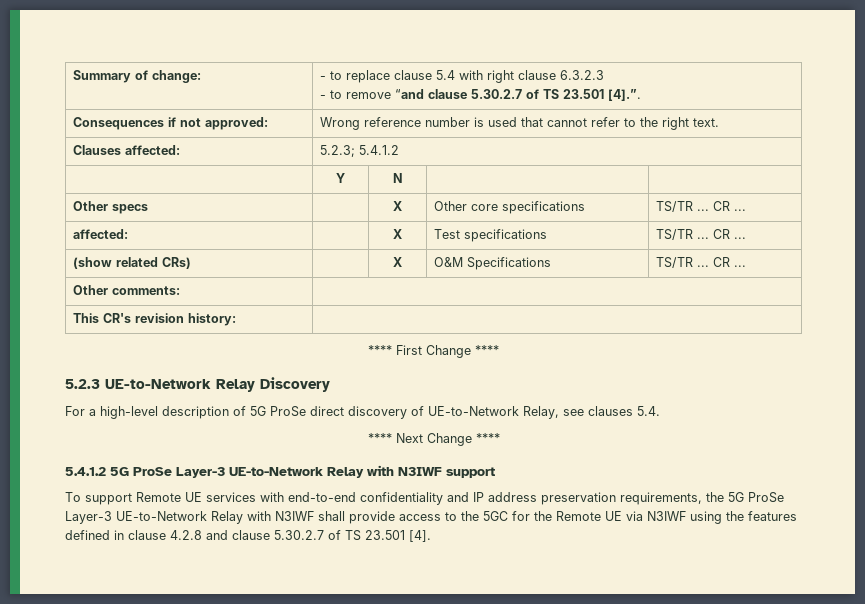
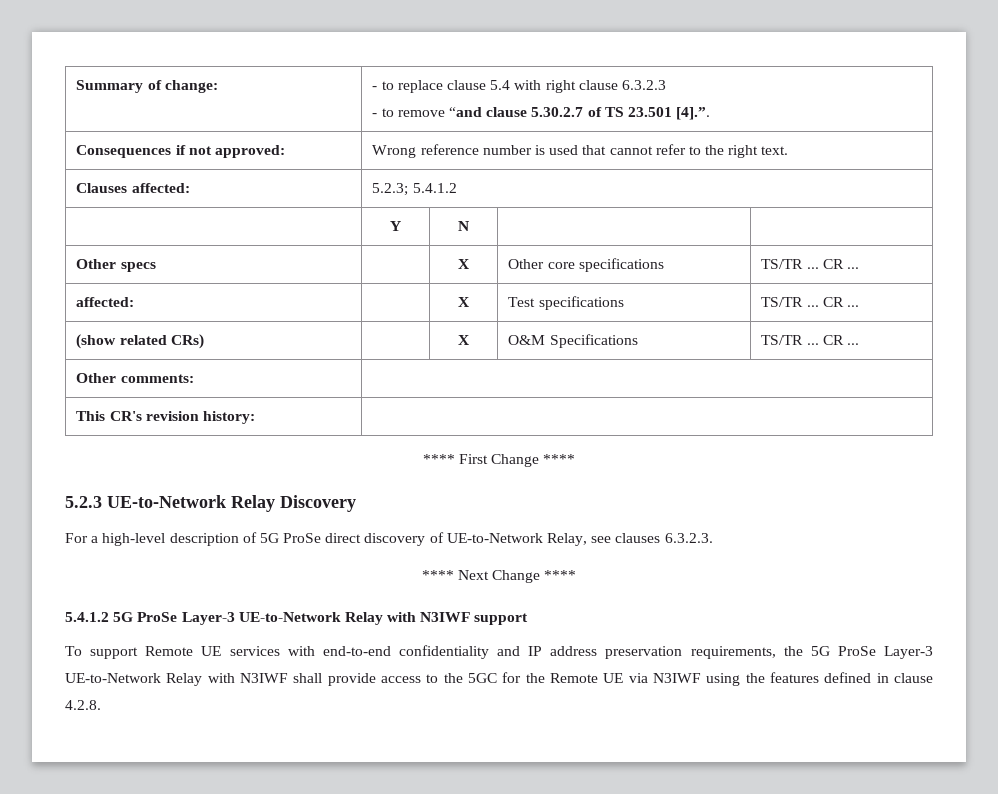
[637,406,660,416] 5.4. -> [664,533,713,543] 6.3.2.3.
[170,530,431,542] 4.2.8 and clause 5.30.2.7 of TS 23.501 [4]. -> [65,700,101,710] 4.2.8.

